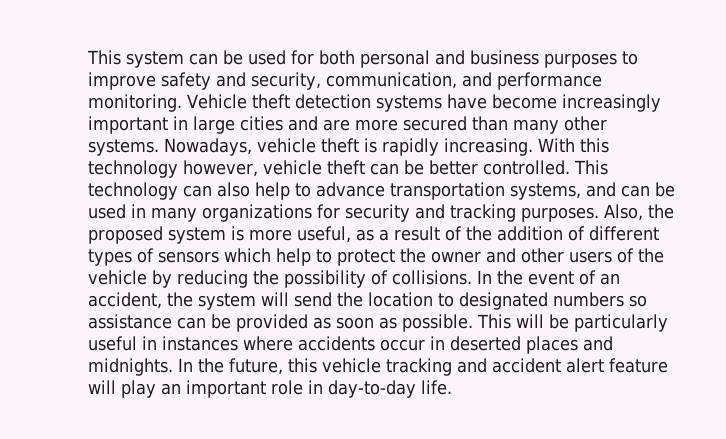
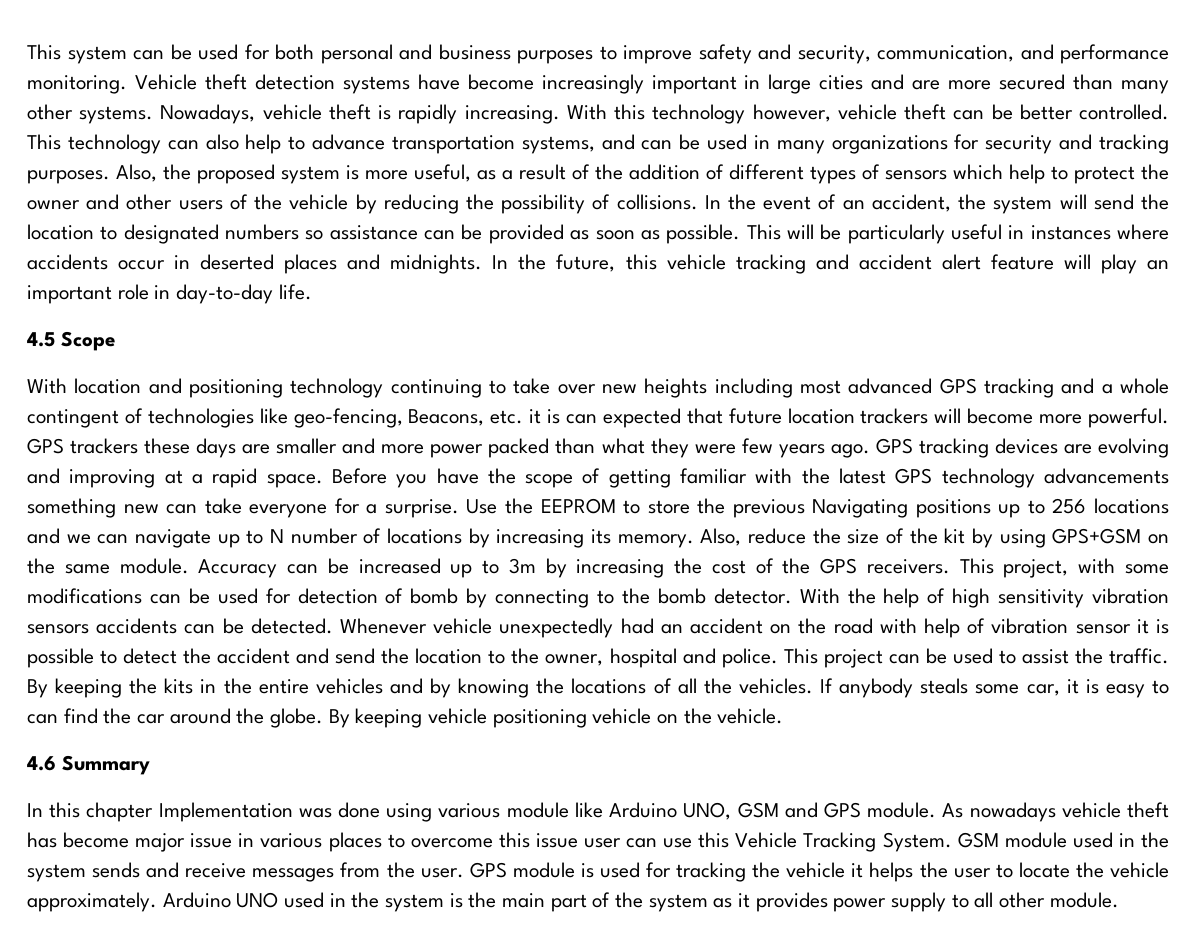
(452, 387) none -> [27,331,115,351] [27,378,1169,398] [27,408,1170,428] [27,438,1169,458] [27,468,1169,488] [27,498,1169,518] [27,528,1169,548] [27,558,1170,578] [27,588,1169,608] [27,618,1170,638] [27,648,1169,668] [27,678,1169,698] [27,708,784,728] [27,755,150,775] [27,802,1169,822] [27,832,1169,852] [27,862,1169,882] [27,892,1119,912] // 4.5 Scope // With location and positioning technology continuing to take over new heights including most advanced GPS tracking and a whole contingent of technologies like geo-fencing, Beacons, etc. it is can expected that future location trackers will become more powerful. GPS trackers these days are smaller and more power packed than what they were few years ago. GPS tracking devices are evolving and improving at a rapid space. Before you have the scope of getting familiar with the latest GPS technology advancements something new can take everyone for a surprise. Use the EEPROM to store the previous Navigating positions up to 256 locations and we can navigate up to N number of locations by increasing its memory. Also, reduce the size of the kit by using GPS+GSM on the same module. Accuracy can be increased up to 3m by increasing the cost of the GPS receivers. This project, with some modifications can be used for detection of bomb by connecting to the bomb detector. With the help of high sensitivity vibration sensors accidents can be detected. Whenever vehicle unexpectedly had an accident on the road with help of vibration sensor it is possible to detect the accident and send the location to the owner, hospital and police. This project can be used to assist the traffic. By keeping the kits in the entire vehicles and by knowing the locations of all the vehicles. If anybody steals some car, it is easy to can find the car around the globe. By keeping vehicle positioning vehicle on the vehicle. // 4.6 Summary // In this chapter Implementation was done using various module like Arduino UNO, GSM and GPS module. As nowadays vehicle theft has become major issue in various places to overcome this issue user can use this Vehicle Tracking System. GSM module used in the system sends and receive messages from the user. GPS module is used for tracking the vehicle it helps the user to locate the vehicle approximately. Arduino UNO used in the system is the main part of the system as it provides power supply to all other module.

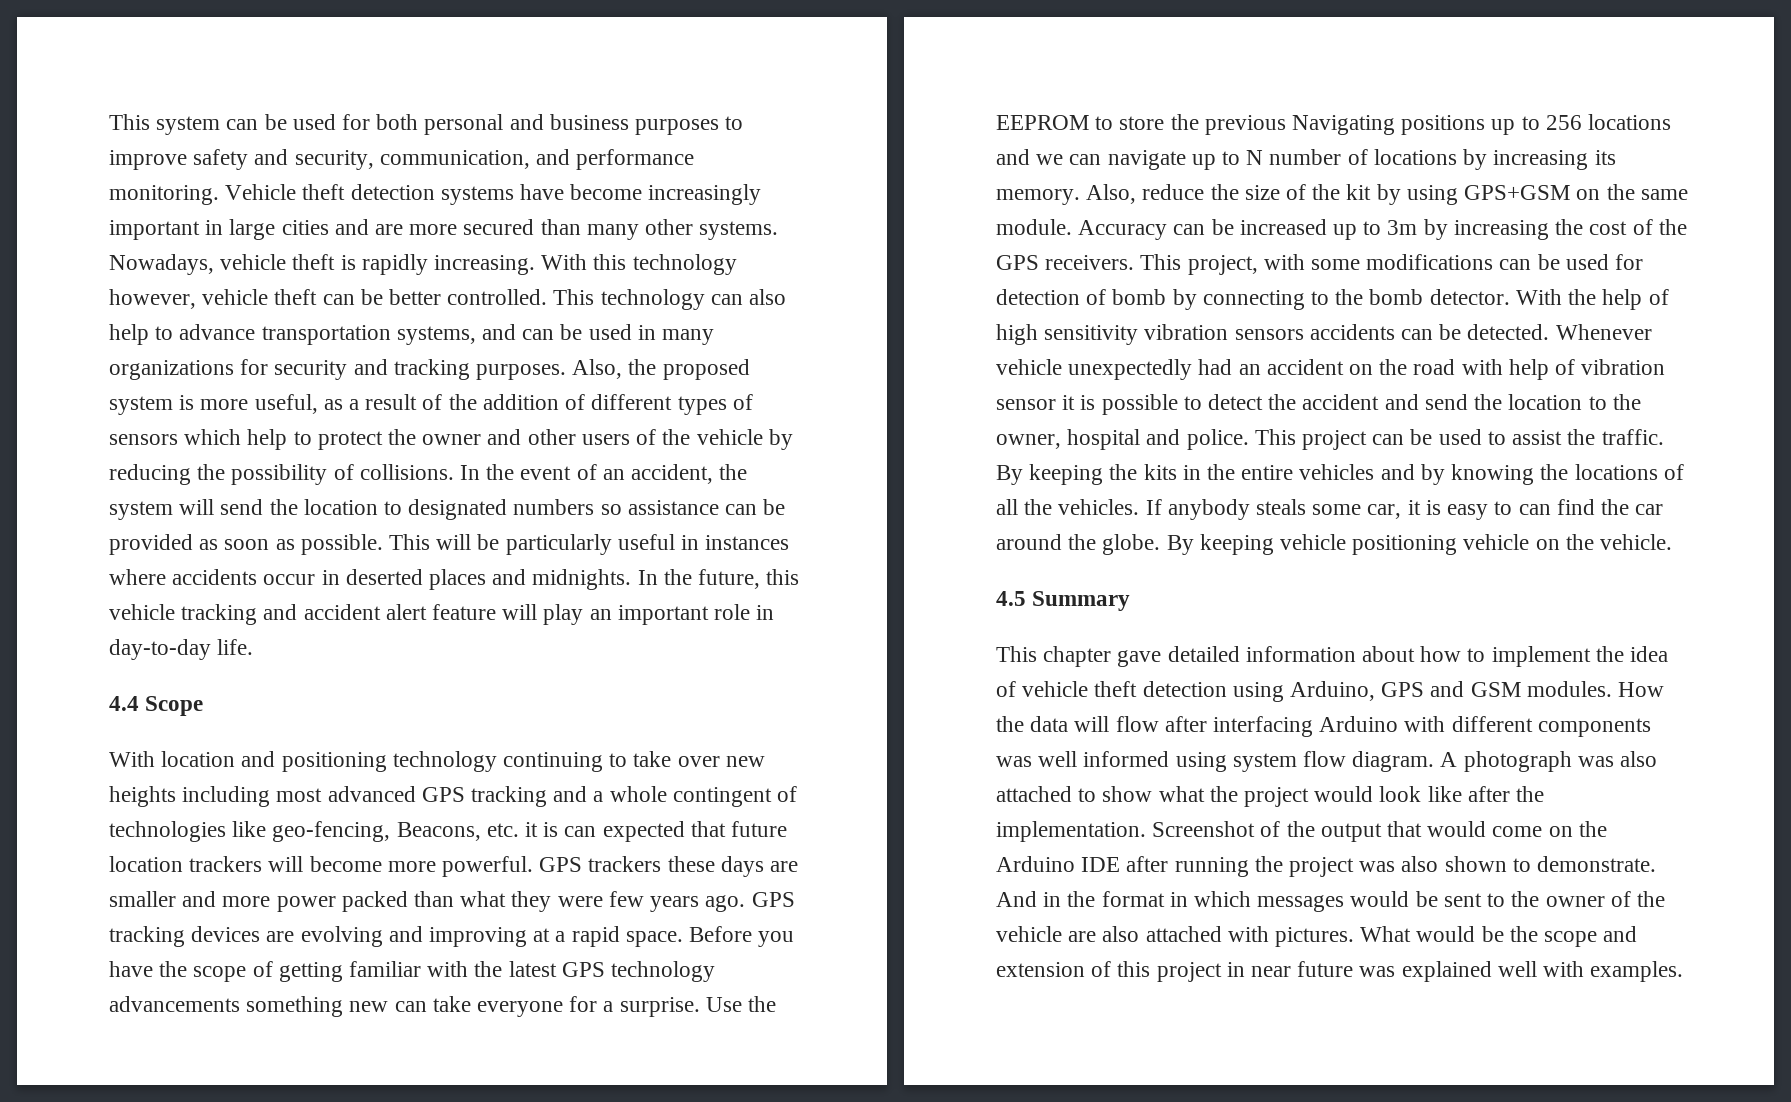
[27,332,55,347] 4.5 -> [109,696,139,711] 4.4
[27,756,56,771] 4.6 -> [996,591,1026,606] 4.5
[27,802,1169,822] [27,832,1169,852] [27,862,1169,882] [27,892,1119,912] In this chapter Implementation was done using various module like Arduino UNO, GSM and GPS module. As nowadays vehicle theft has become major issue in various places to overcome this issue user can use this Vehicle Tracking System. GSM module used in the system sends and receive messages from the user. GPS module is used for tracking the vehicle it helps the user to locate the vehicle approximately. Arduino UNO used in the system is the main part of the system as it provides power supply to all other module. -> [996,646,1669,667] [996,681,1665,702] [996,716,1651,737] [996,751,1658,772] [996,786,1545,807] [996,821,1607,842] [996,856,1657,877] [996,891,1665,912] [996,926,1638,947] [996,961,1684,982] This chapter gave detailed information about how to implement the idea of vehicle theft detection using Arduino, GPS and GSM modules. How the data will flow after interfacing Arduino with different components was well informed using system flow diagram. A photograph was also attached to show what the project would look like after the implementation. Screenshot of the output that would come on the Arduino IDE after running the project was also shown to demonstrate. And in the format in which messages would be sent to the owner of the vehicle are also attached with pictures. What would be the scope and extension of this project in near future was explained well with examples.

